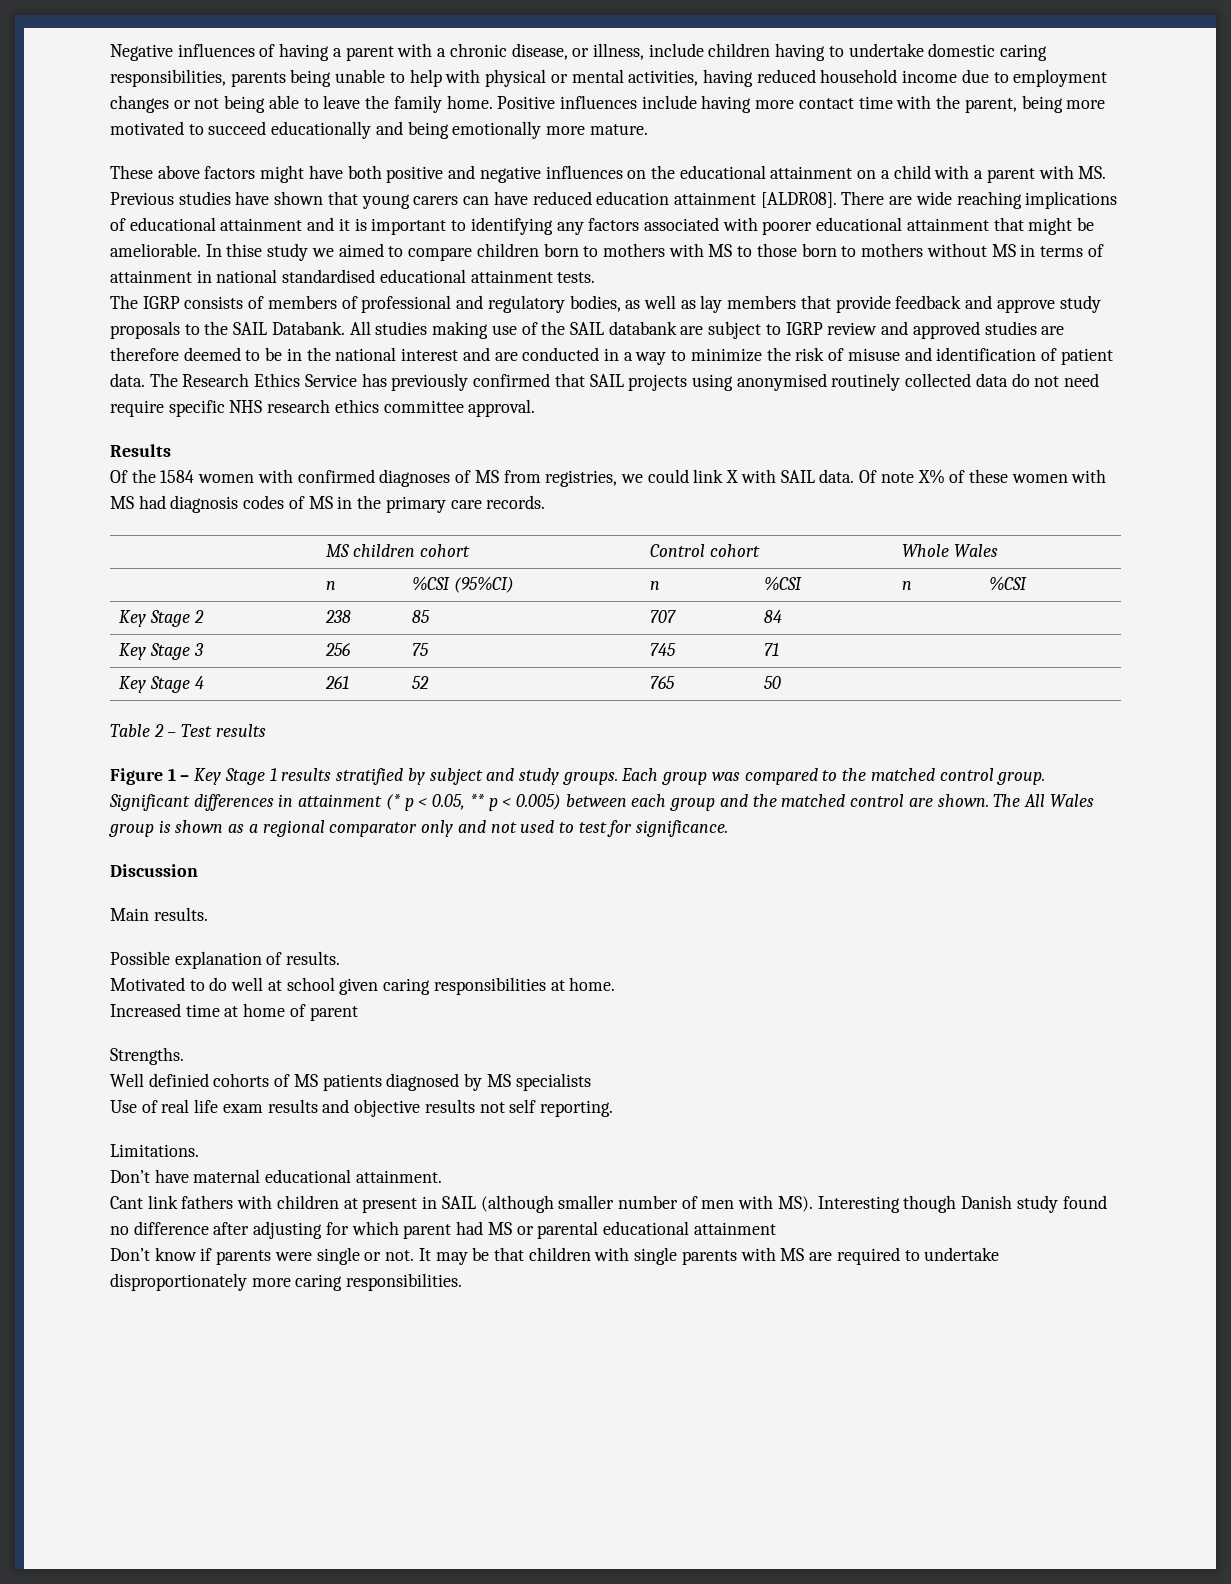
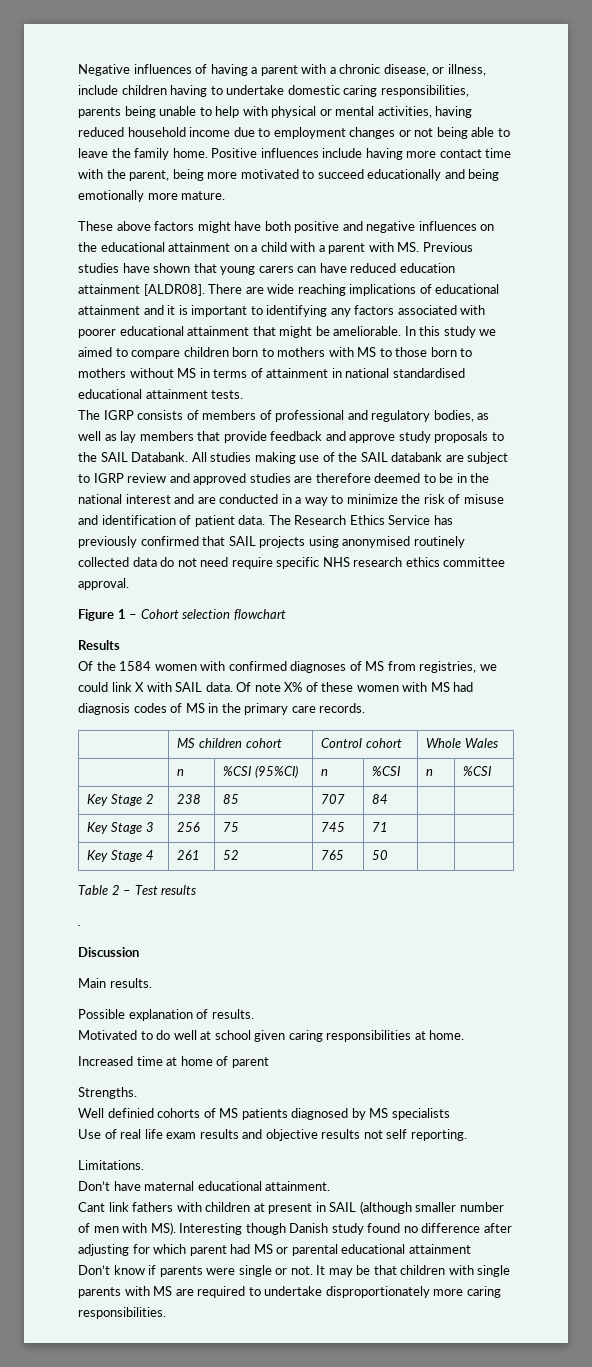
[226,243,263,257] thise -> [419,326,441,336] this
(536, 408) none -> [78,609,286,621] // Figure 1 – Cohort selection flowchart
[110,768,1046,785] [109,794,1094,811] [109,820,729,837] Figure 1 – Key Stage 1 results stratified by subject and study groups. Each group was compared to the matched control group. Significant differences in attainment (* p < 0.05, ** p < 0.005) between each group and the matched control are shown. The All Wales group is shown as a regional comparator only and not used to test for significance. -> [78,925,81,926] .

